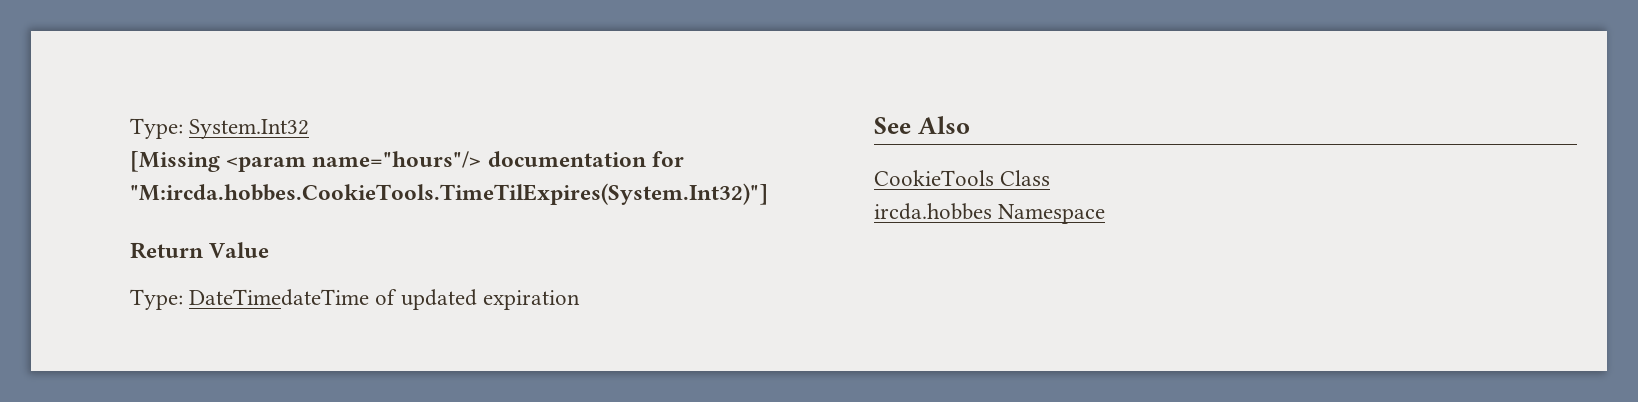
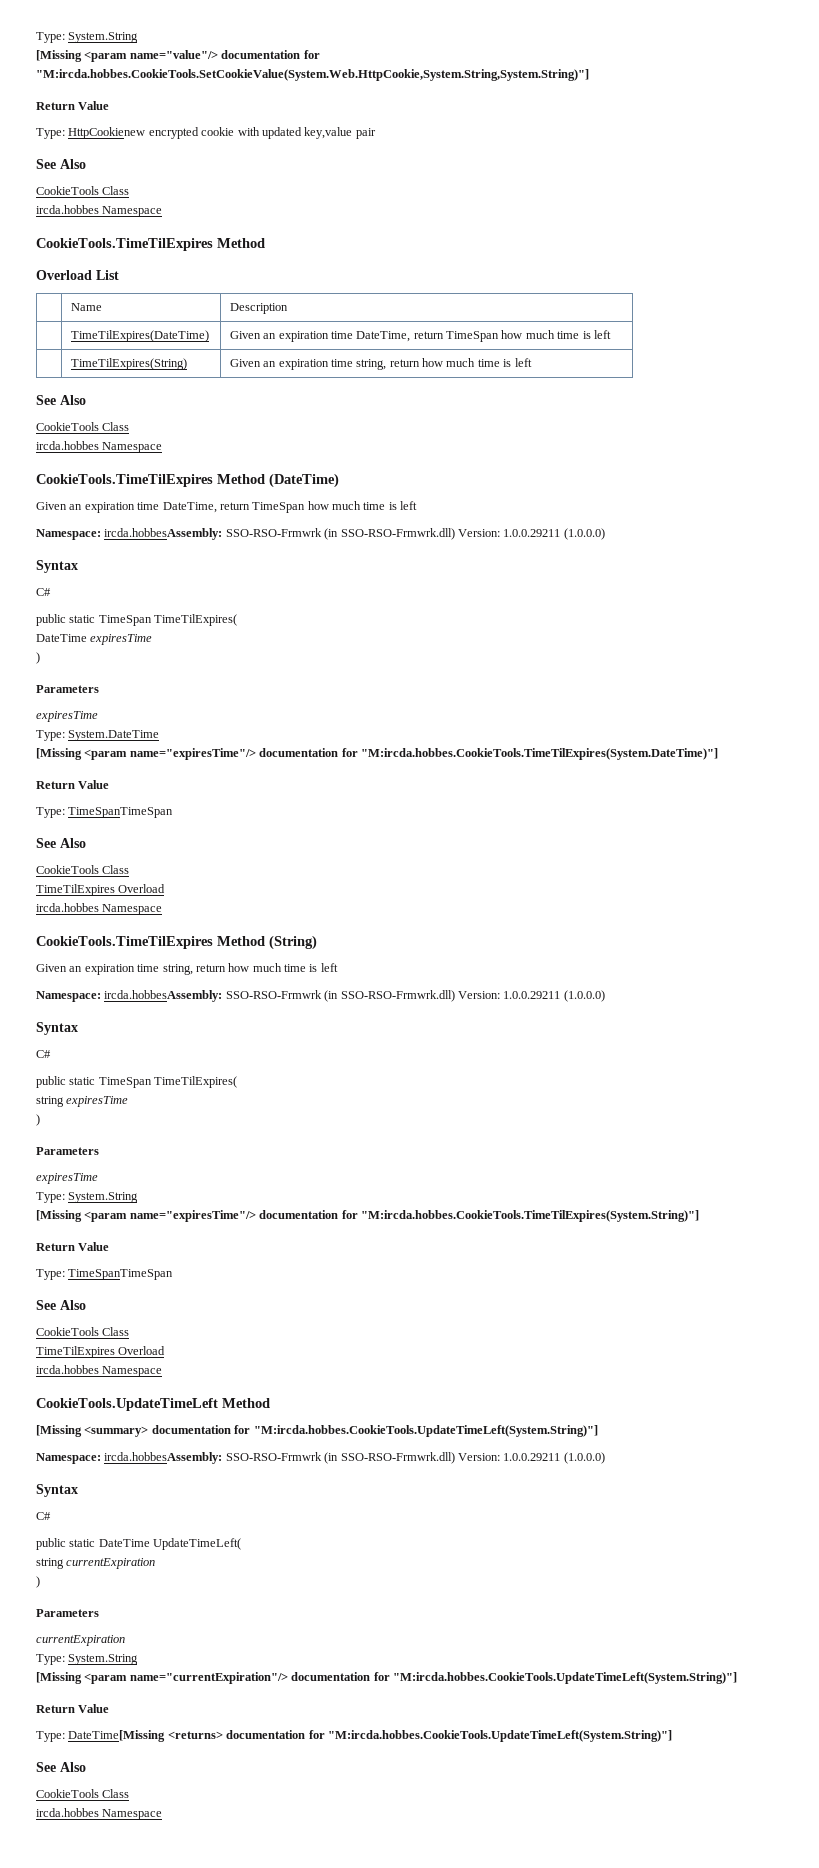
[130,118,310,139] [130,151,684,172] [130,183,768,205] [130,242,270,259] [130,289,580,310] [874,116,970,134] [874,170,1051,186] [874,203,1106,224] Type: System.Int32 // [Missing <param name="hours"/> documentation for "M:ircda.hobbes.CookieTools.TimeTilExpires(System.Int32)"] // Return Value // Type: DateTimedateTime of updated expiration // See Also // CookieTools Class // ircda.hobbes Namespace -> [36,32,139,43] [36,50,320,62] [36,69,589,81] [36,101,110,110] [36,127,376,139] [36,159,86,169] [36,186,130,195] [36,205,163,217] [36,238,265,251] [36,270,119,280] [70,303,102,311] [229,303,288,314] [70,330,209,342] [229,330,611,342] [70,358,187,370] [229,358,532,370] [36,395,86,405] [36,422,130,431] [36,441,163,453] [36,473,339,488] [36,501,418,513] [36,528,605,540] [36,560,78,573] [36,588,51,596] [36,614,238,626] [36,634,153,645] [36,652,40,664] [36,685,99,693] [36,711,98,722] [36,730,160,741] [36,748,718,760] [36,780,110,789] [36,807,174,818] [36,838,86,848] [36,865,130,874] [36,884,166,896] [36,903,163,915] [36,935,317,950] [36,963,338,975] [36,990,605,1002] [36,1022,78,1035] [36,1050,51,1058] [36,1076,238,1088] [36,1096,129,1107] [36,1114,40,1126] [36,1147,99,1155] [36,1173,98,1184] [36,1192,139,1203] [36,1210,699,1222] [36,1242,110,1251] [36,1269,174,1280] [36,1300,86,1310] [36,1327,130,1336] [36,1346,166,1358] [36,1365,163,1377] [36,1398,270,1411] [36,1425,598,1437] [36,1452,605,1464] [36,1484,78,1497] [36,1512,51,1520] [36,1538,242,1550] [36,1558,156,1569] [36,1576,40,1588] [36,1609,99,1617] [36,1635,125,1646] [36,1654,139,1665] [36,1672,737,1684] [36,1704,110,1713] [36,1730,672,1742] [36,1762,86,1772] [36,1789,130,1798] [36,1808,163,1820] Type: System.String // [Missing <param name="value"/> documentation for "M:ircda.hobbes.CookieTools.SetCookieValue(System.Web.HttpCookie,System.String,System.String)"] // Return Value // Type: HttpCookienew encrypted cookie with updated key,value pair // See Also // CookieTools Class // ircda.hobbes Namespace // CookieTools.TimeTilExpires Method // Overload List // | Name | Description // | TimeTilExpires(DateTime) | Given an expiration time DateTime, return TimeSpan how much time is left // | TimeTilExpires(String) | Given an expiration time string, return how much time is left // See Also // CookieTools Class // ircda.hobbes Namespace // CookieTools.TimeTilExpires Method (DateTime) // Given an expiration time DateTime, return TimeSpan how much time is left // Namespace: ircda.hobbesAssembly: SSO-RSO-Frmwrk (in SSO-RSO-Frmwrk.dll) Version: 1.0.0.29211 (1.0.0.0) // Syntax // C# // public static TimeSpan TimeTilExpires( // DateTime expiresTime // ) // Parameters // expiresTime // Type: System.DateTime // [Missing <param name="expiresTime"/> documentation for "M:ircda.hobbes.CookieTools.TimeTilExpires(System.DateTime)"] // Return Value // Type: TimeSpanTimeSpan // See Also // CookieTools Class // TimeTilExpires Overload // ircda.hobbes Namespace // CookieTools.TimeTilExpires Method (String) // Given an expiration time string, return how much time is left // Namespace: ircda.hobbesAssembly: SSO-RSO-Frmwrk (in SSO-RSO-Frmwrk.dll) Version: 1.0.0.29211 (1.0.0.0) // Syntax // C# // public static TimeSpan TimeTilExpires( // string expiresTime // ) // Parameters // expiresTime // Type: System.String // [Missing <param name="expiresTime"/> documentation for "M:ircda.hobbes.CookieTools.TimeTilExpires(System.String)"] // Return Value // Type: TimeSpanTimeSpan // See Also // CookieTools Class // TimeTilExpires Overload // ircda.hobbes Namespace // CookieTools.UpdateTimeLeft Method // [Missing <summary> documentation for "M:ircda.hobbes.CookieTools.UpdateTimeLeft(System.String)"] // Namespace: ircda.hobbesAssembly: SSO-RSO-Frmwrk (in SSO-RSO-Frmwrk.dll) Version: 1.0.0.29211 (1.0.0.0) // Syntax // C# // public static DateTime UpdateTimeLeft( // string currentExpiration // ) // Parameters // currentExpiration // Type: System.String // [Missing <param name="currentExpiration"/> documentation for "M:ircda.hobbes.CookieTools.UpdateTimeLeft(System.String)"] // Return Value // Type: DateTime[Missing <returns> documentation for "M:ircda.hobbes.CookieTools.UpdateTimeLeft(System.String)"] // See Also // CookieTools Class // ircda.hobbes Namespace

